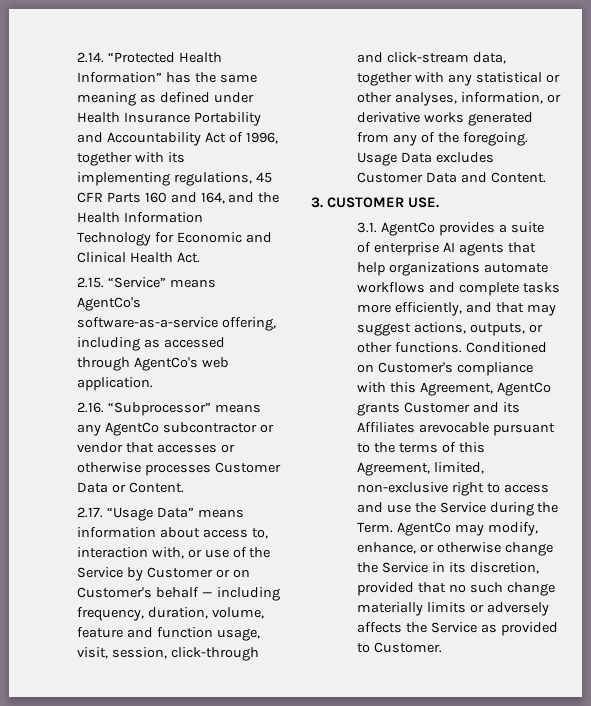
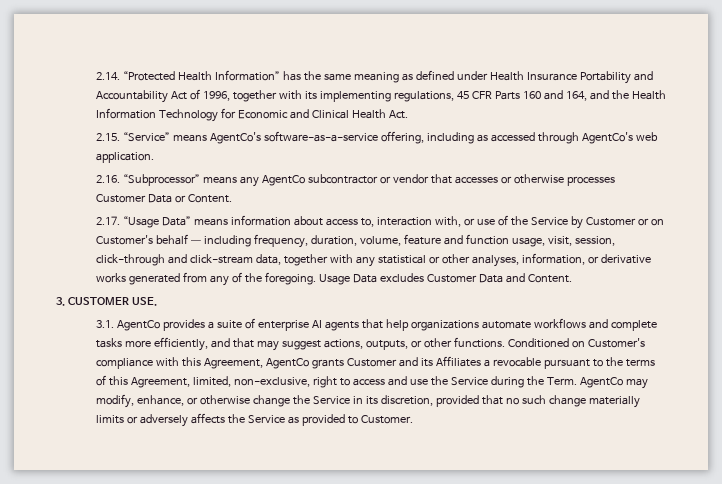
[418,422,489,433] arevocable -> [483,357,541,367] a revocable
[356,482,448,493] non-exclusive -> [233,377,310,387] non-exclusive,

